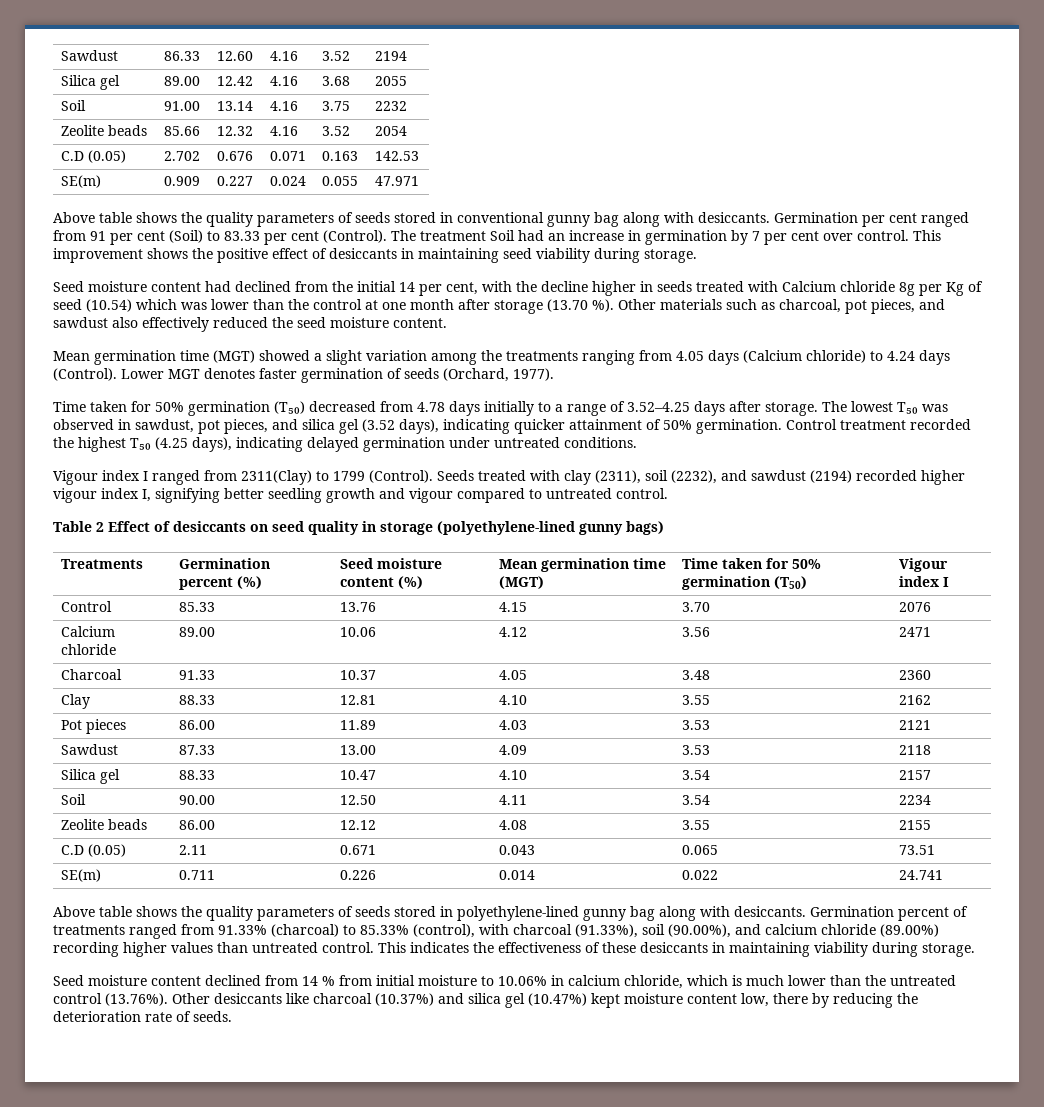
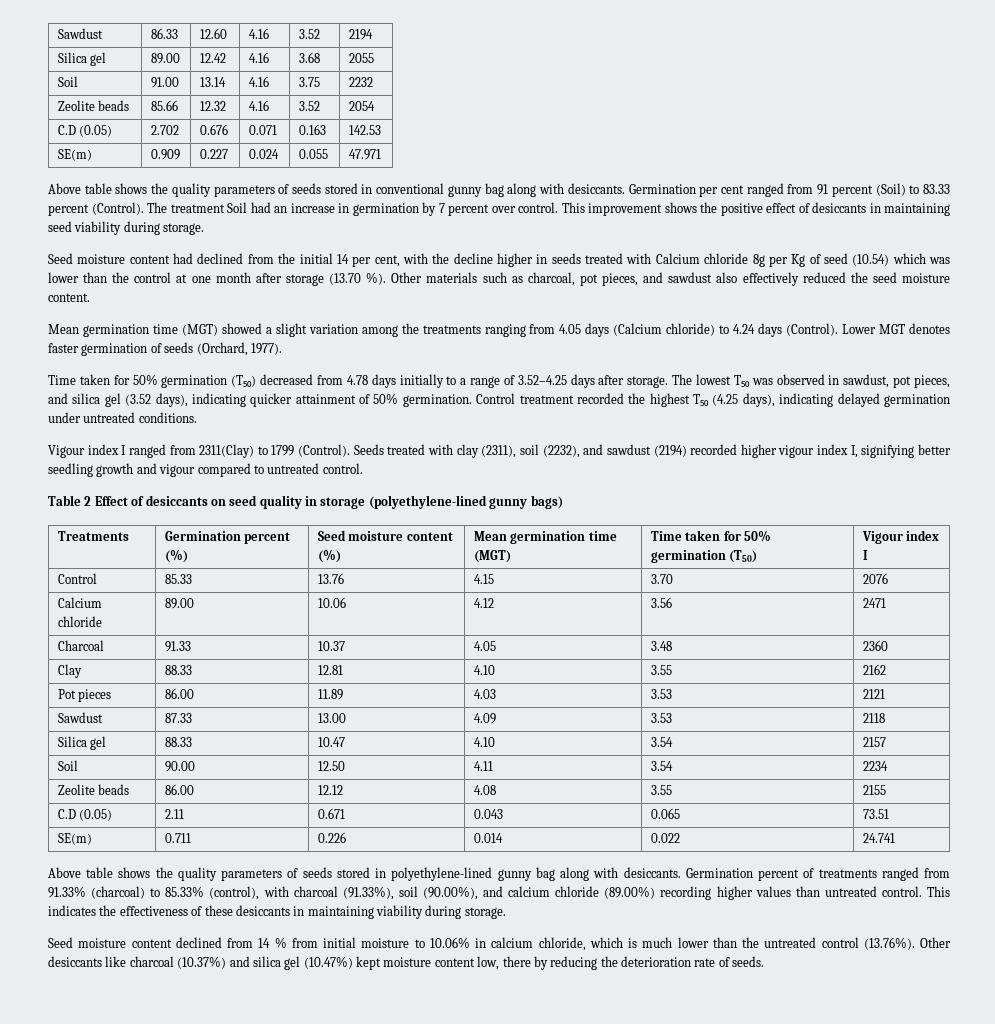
[110,231,165,245] per cent -> [831,185,873,197] percent
[264,231,319,245] per cent -> [48,204,89,216] percent
[764,231,819,245] per cent -> [448,204,489,216] percent

